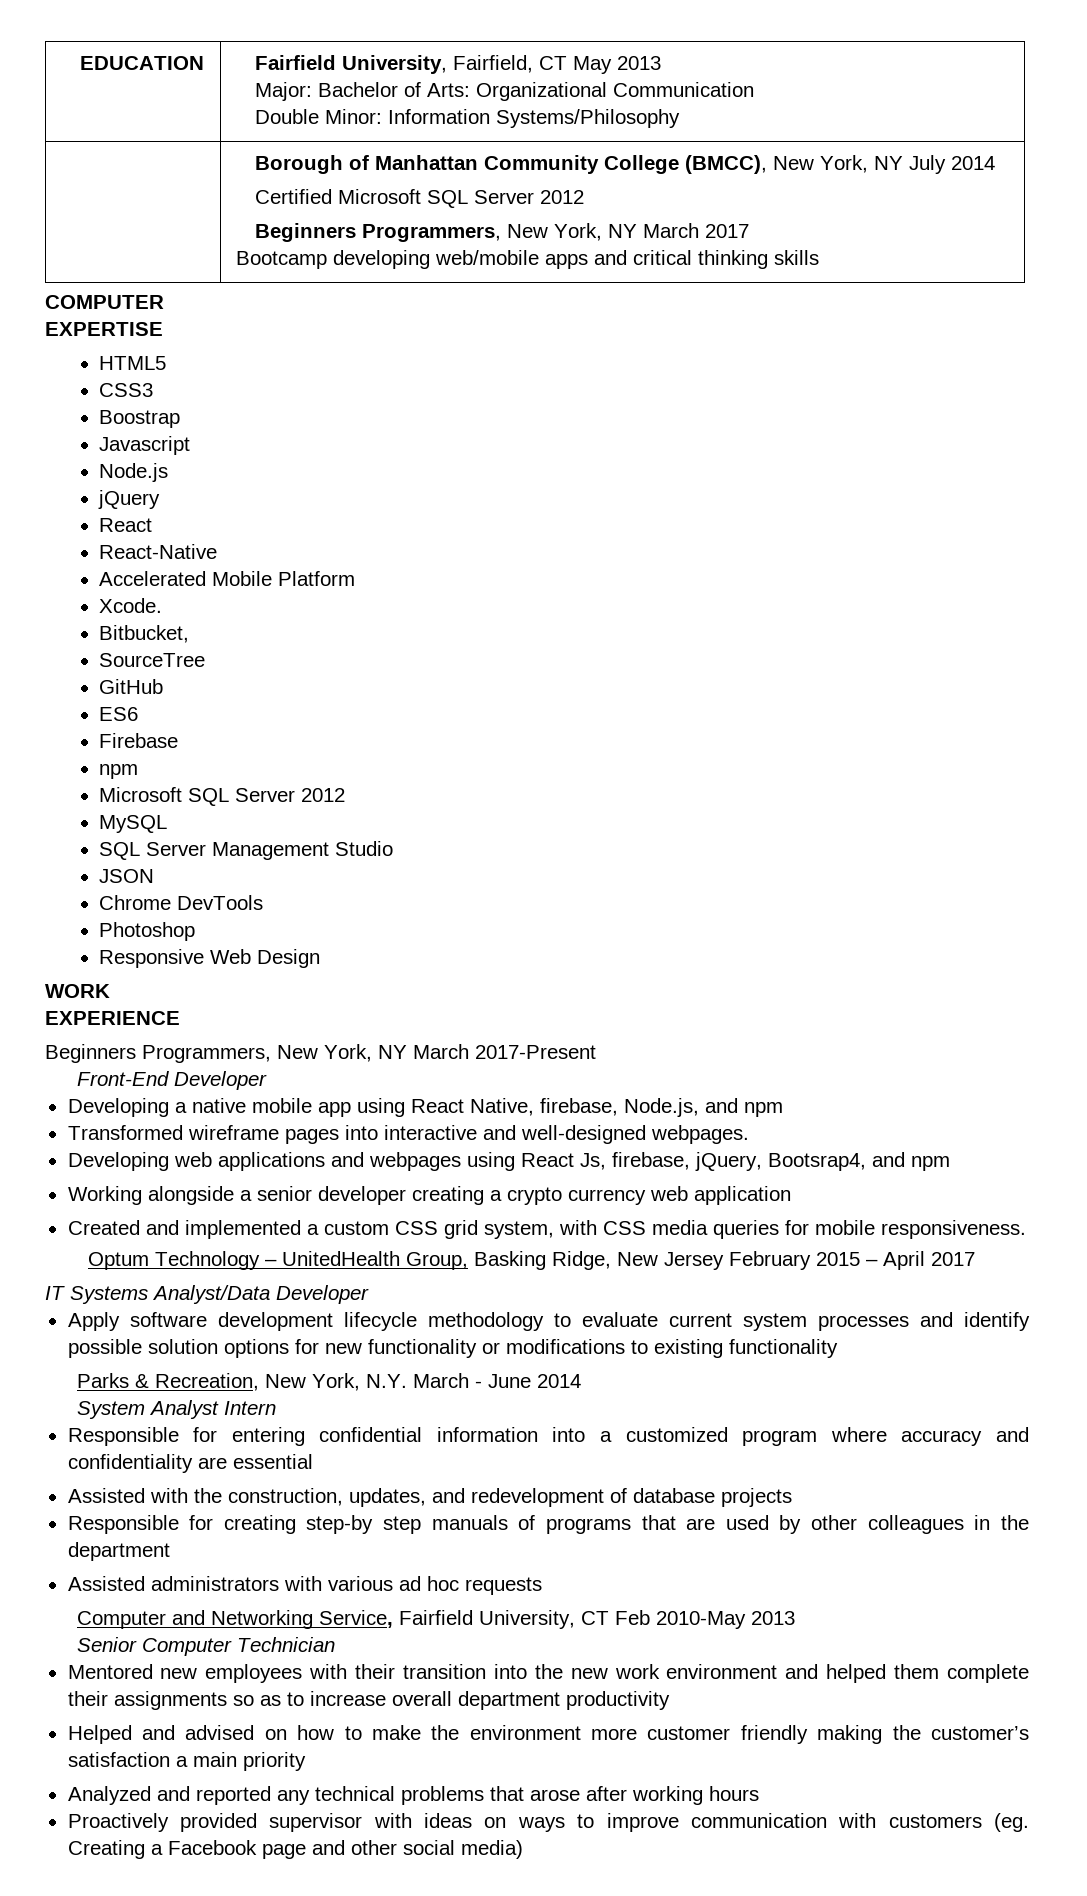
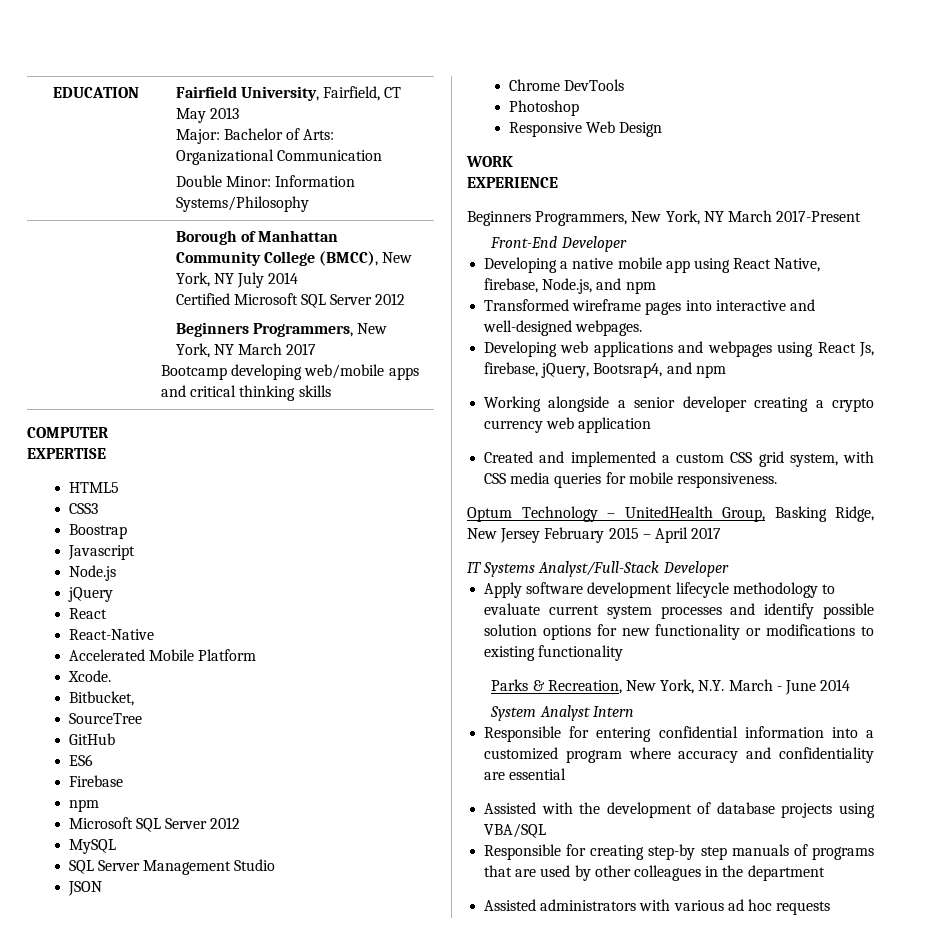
[152,1285,270,1304] Analyst/Data -> [538,561,660,577] Analyst/Full-Stack
[227,1488,604,1507] construction, updates, and redevelopment -> [606,802,692,818] development
(792, 1497) none -> [839,803,875,818] [484,823,547,838] using VBA/SQL
[76,1610,795,1629] [76,1637,335,1656] [67,1664,1030,1683] [67,1691,670,1710] [67,1725,1030,1744] [67,1752,306,1771] [67,1786,759,1805] [67,1813,1030,1832] [67,1840,523,1859] // Computer and Networking Service, Fairfield University, CT Feb 2010-May 2013 // Senior Computer Technician // Mentored new employees with their transition into the new work environment and helped them complete their assignments so as to increase overall department productivity // Helped and advised on how to make the environment more customer friendly making the customer’s satisfaction a main priority // Analyzed and reported any technical problems that arose after working hours // Proactively provided supervisor with ideas on ways to improve communication with customers (eg. Creating a Facebook page and other social media) -> (831, 908) none

